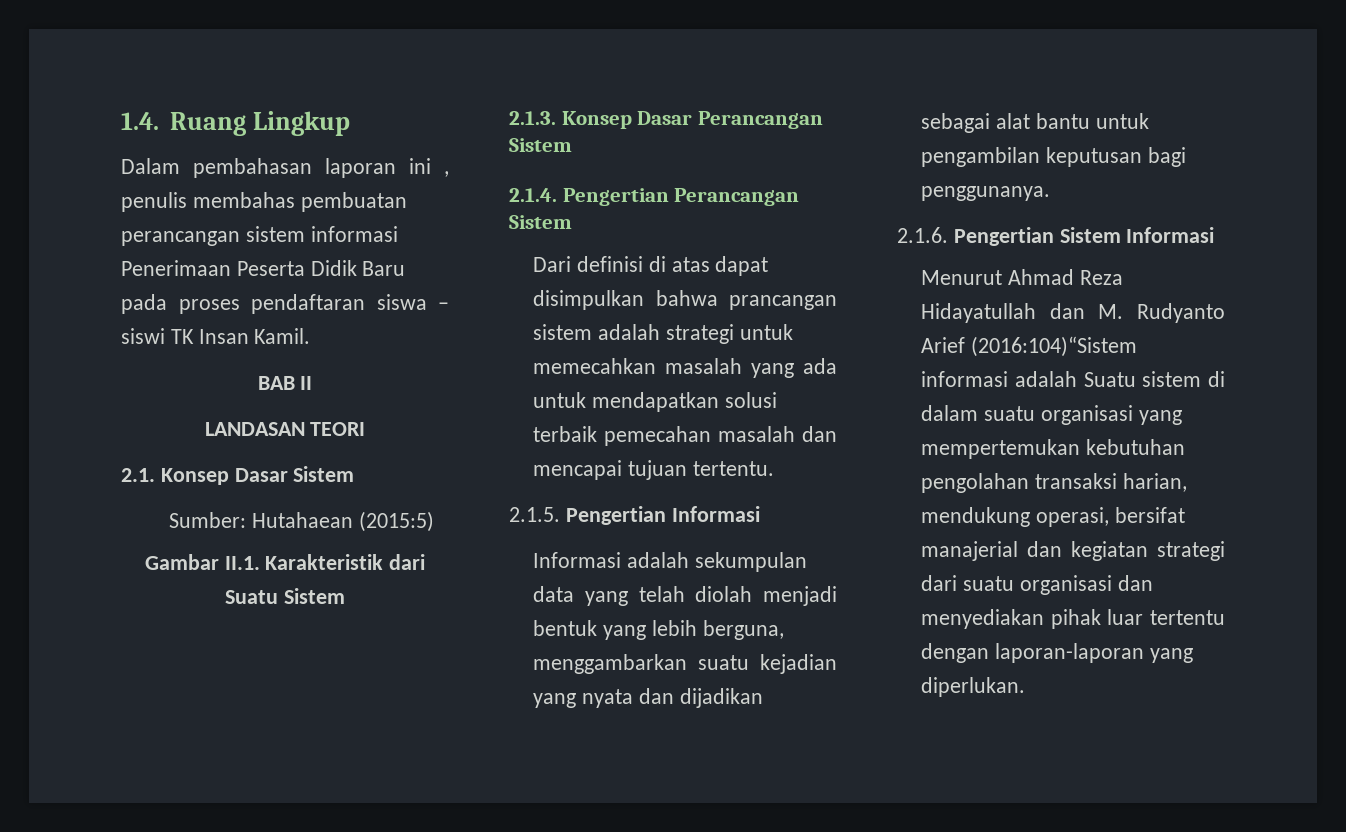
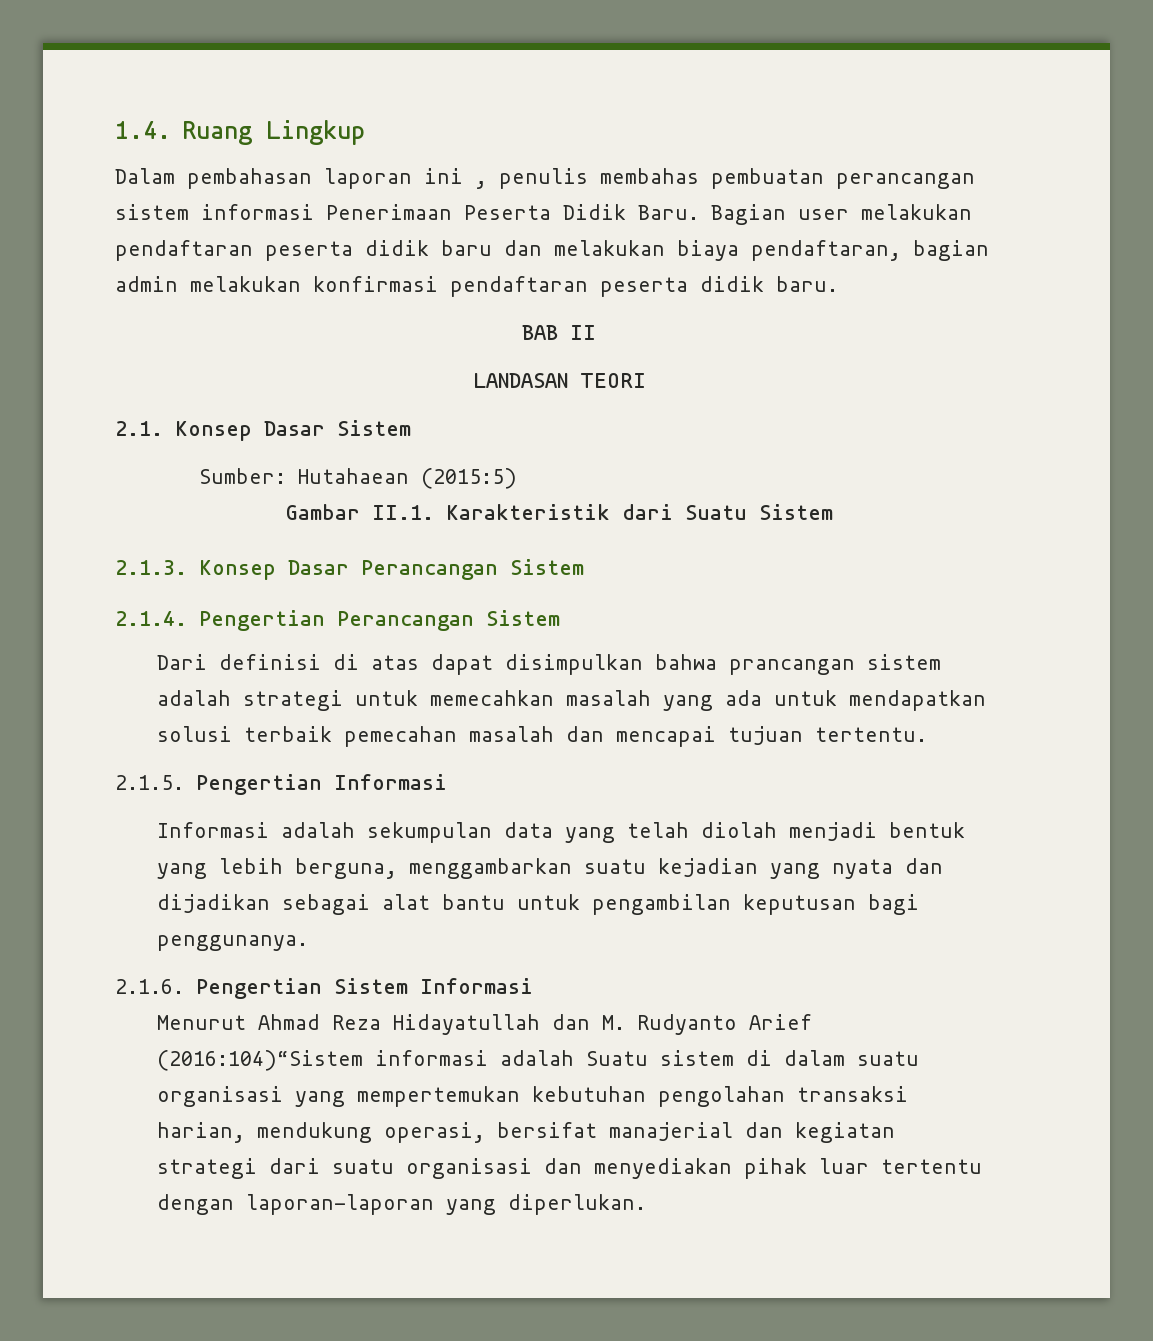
[362,261,406,276] [121,294,449,314] [121,328,311,344] Baru pada proses pendaftaran siswa – siswi TK Insan Kamil. -> [638,204,972,225] [115,240,989,261] [115,276,838,297] Baru. Bagian user melakukan pendaftaran peserta didik baru dan melakukan biaya pendaftaran, bagian admin melakukan konfirmasi pendaftaran peserta didik baru.

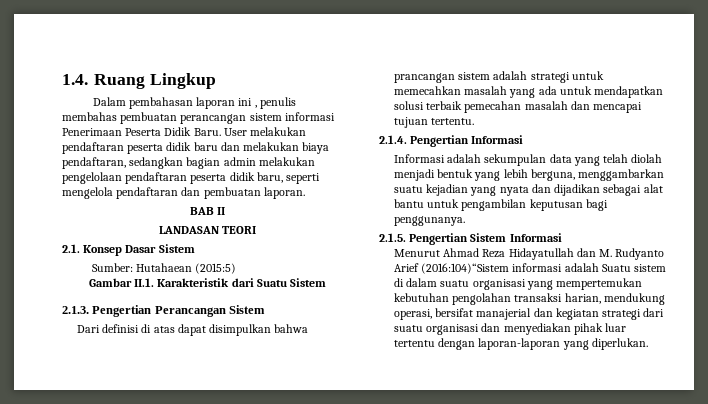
[711,204,849,225] Bagian user -> [223,128,247,136] User
(901, 250) none -> [129,157,184,169] sedangkan
[313,276,838,297] konfirmasi pendaftaran peserta didik baru. -> [62,172,321,184] [62,187,305,199] pengelolaan pendaftaran peserta didik baru, seperti mengelola pendaftaran dan pembuatan laporan.
[199,559,584,580] [115,611,187,626] Konsep Dasar Perancangan Sistem // 2.1.4. -> (89, 310) none
[115,775,184,790] 2.1.5. -> [379,135,407,144] 2.1.4.
[115,979,184,994] 2.1.6. -> [379,233,406,242] 2.1.5.

